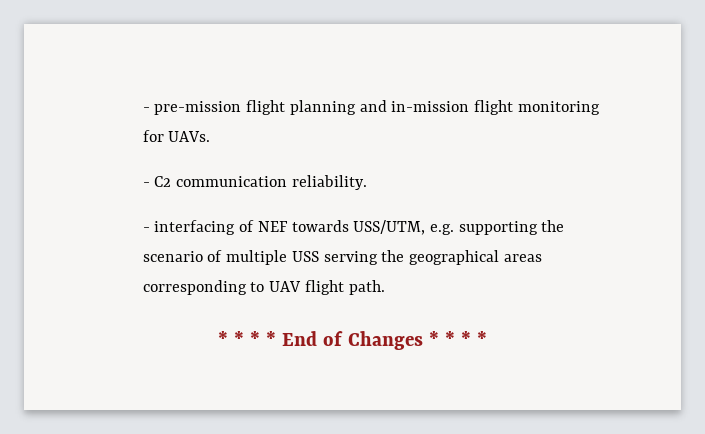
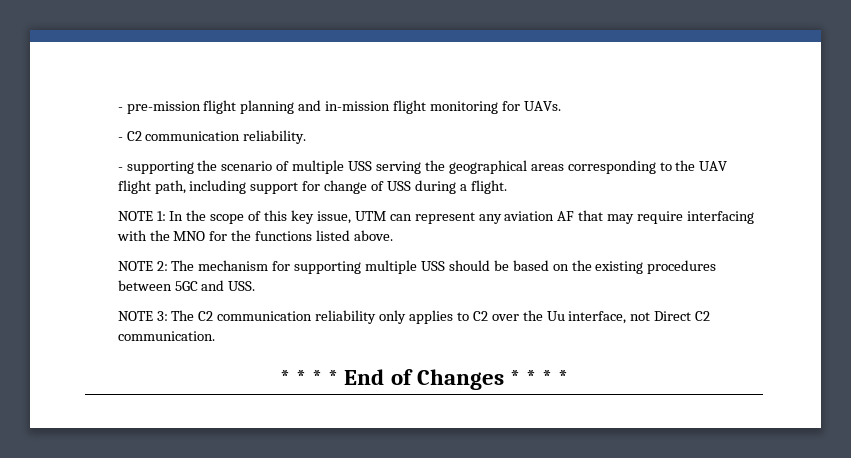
[154,220,455,235] interfacing of NEF towards USS/UTM, e.g. -> (123, 169) none
(265, 287) none -> [675,160,696,171] the
[348,280,385,295] path. -> [154,180,507,194] [117,210,755,224] [116,230,393,241] [117,260,717,274] [117,280,256,291] [117,310,711,324] [117,331,215,341] path, including support for change of USS during a flight. // NOTE 1: In the scope of this key issue, UTM can represent any aviation AF that may require interfacing with the MNO for the functions listed above. // NOTE 2: The mechanism for supporting multiple USS should be based on the existing procedures between 5GC and USS. // NOTE 3: The C2 communication reliability only applies to C2 over the Uu interface, not Direct C2 communication.

